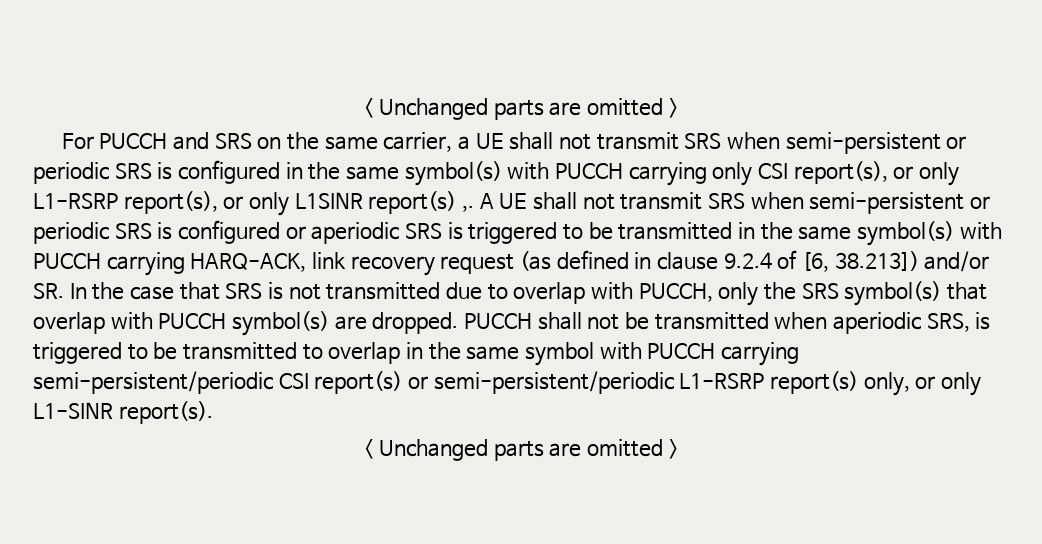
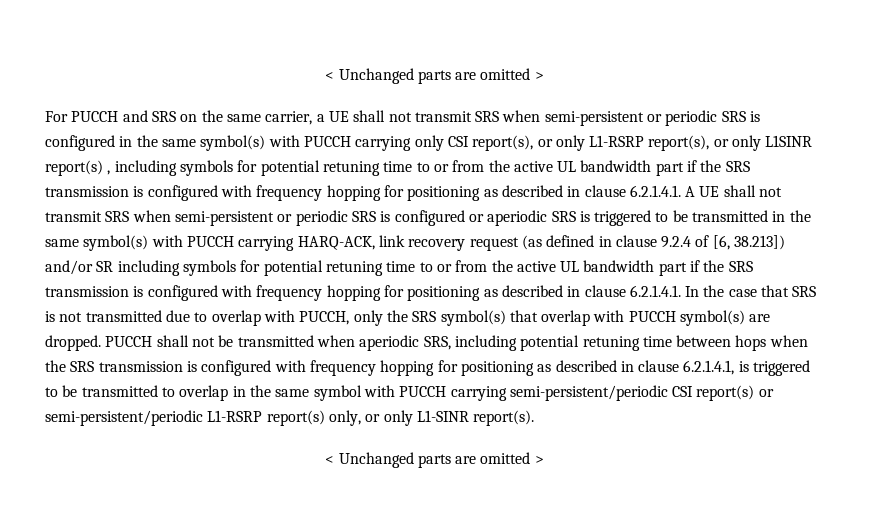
[461,206,474,212] ,. -> [107,160,750,176] [45,185,681,201] , including symbols for potential retuning time to or from the active UL bandwidth part if the SRS transmission is configured with frequency hopping for positioning as described in clause 6.2.1.4.1.
[33,283,64,299] SR. -> [96,260,753,276] [45,285,681,301] SR including symbols for potential retuning time to or from the active UL bandwidth part if the SRS transmission is configured with frequency hopping for positioning as described in clause 6.2.1.4.1.
(970, 322) none -> [454,335,808,351] [45,360,735,376] including potential retuning time between hops when the SRS transmission is configured with frequency hopping for positioning as described in clause 6.2.1.4.1,

